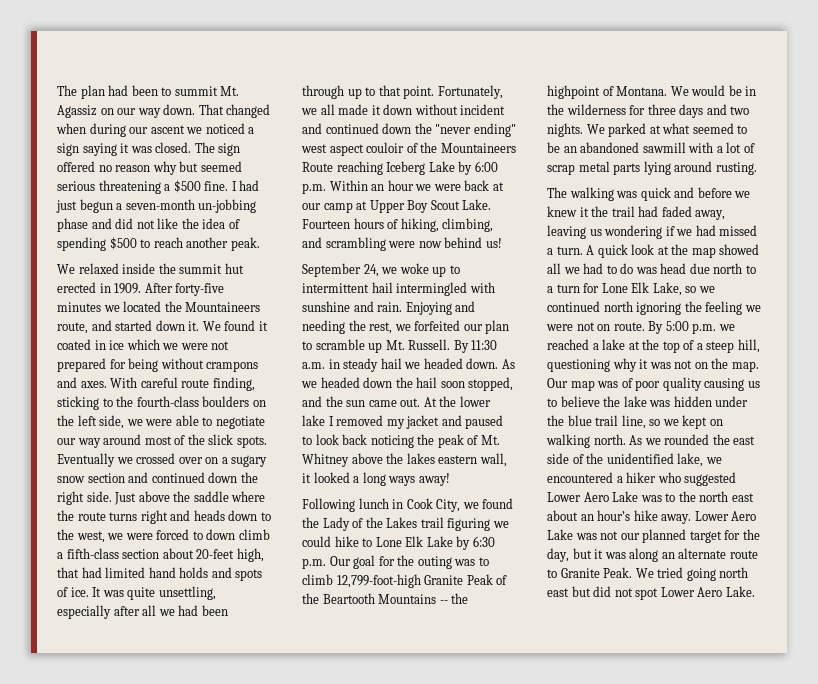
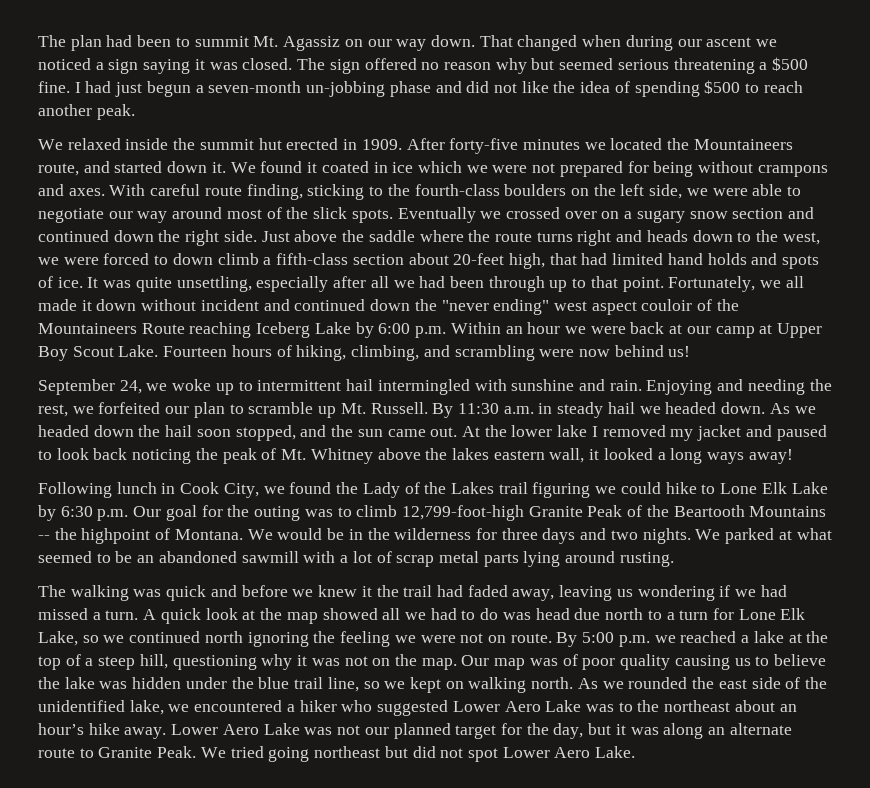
[699,491,754,502] north east -> [664,700,731,712] northeast
[719,567,749,578] [547,588,569,597] north east -> [314,746,381,758] northeast

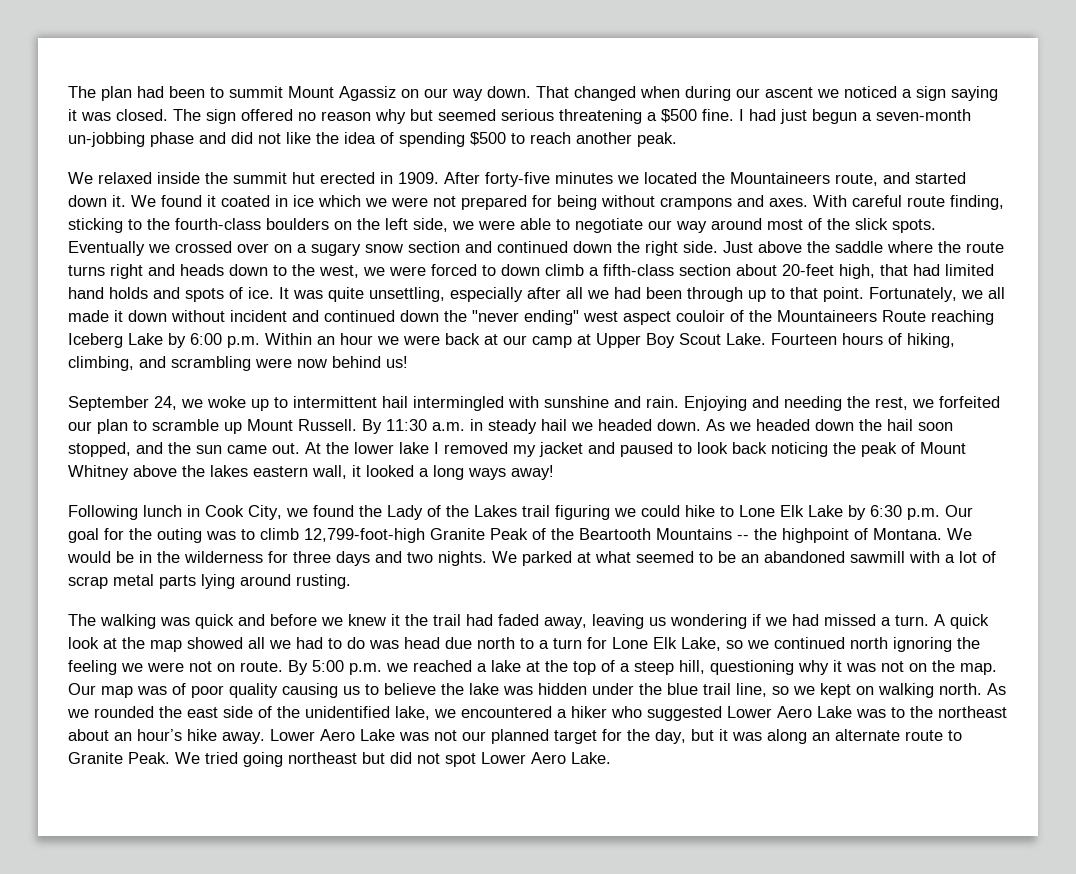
[253,36,279,47] Mt. -> [288,86,334,98] Mount
[340,403,366,414] Mt. -> [247,419,293,431] Mount
[281,449,307,460] Mt. -> [920,442,966,454] Mount

